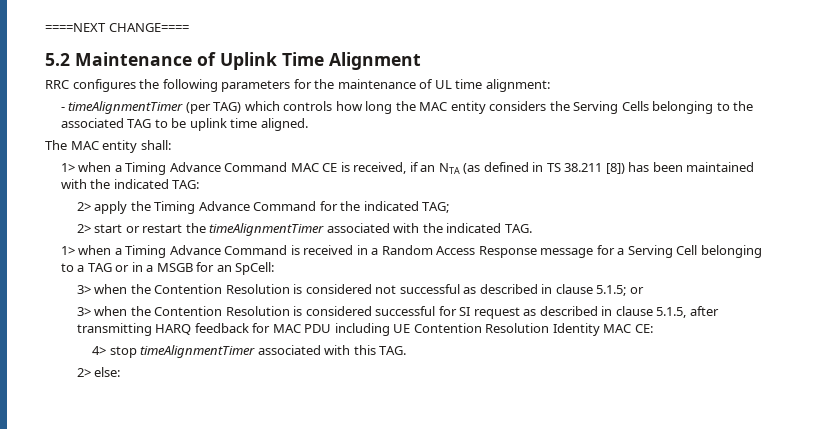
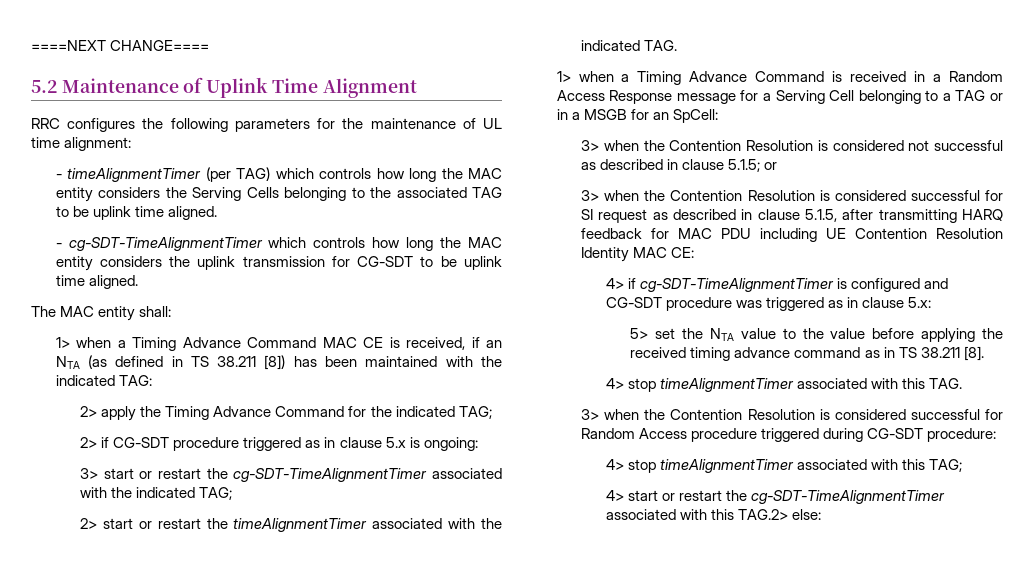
(308, 124) none -> [55,237,502,251] [55,256,502,271] [55,275,138,289] // - cg-SDT-TimeAlignmentTimer which controls how long the MAC entity considers the uplink transmission for CG-SDT to be uplink time aligned.
(450, 207) none -> [80,437,478,451] [80,468,503,482] [80,487,233,500] // 2> if CG-SDT procedure triggered as in clause 5.x is ongoing: // 3> start or restart the cg-SDT-TimeAlignmentTimer associated with the indicated TAG;
(653, 328) none -> [605,278,948,292] [605,297,932,311] [630,328,1003,343] [630,346,984,361] // 4> if cg-SDT-TimeAlignmentTimer is configured and CG-SDT procedure was triggered as in clause 5.x: // 5> set the NTA value to the value before applying the received timing advance command as in TS 38.211 [8].
[76,368,91,377] 2> -> [581,409,1004,420] [581,428,997,442] [605,459,963,473] [605,490,945,504] [605,509,788,520] 3> when the Contention Resolution is considered successful for Random Access procedure triggered during CG-SDT procedure: // 4> stop timeAlignmentTimer associated with this TAG; // 4> start or restart the cg-SDT-TimeAlignmentTimer associated with this TAG.2>

